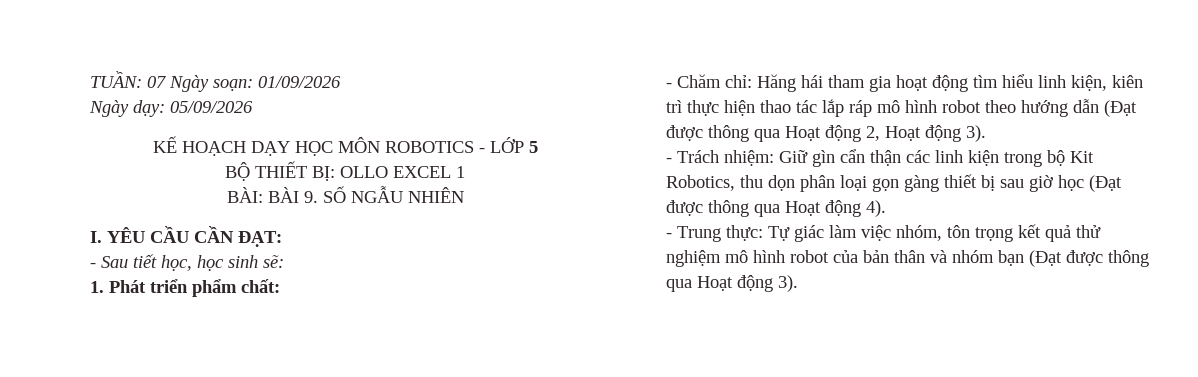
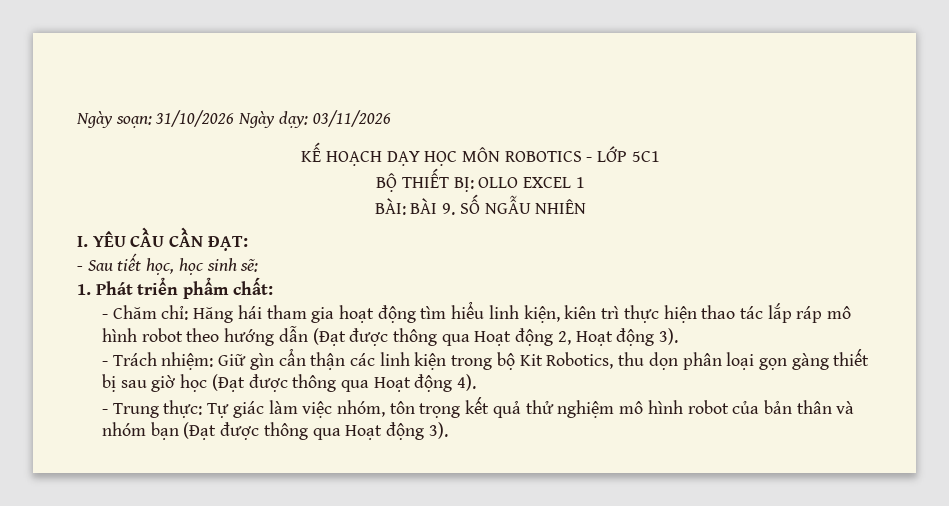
[90,71,166,88] TUẦN: 07 -> (76, 119) none
[258,76,341,88] 01/09/2026 // -> [155,110,235,127] 31/10/2026
[170,101,253,113] 05/09/2026 -> [312,110,391,127] 03/11/2026
[528,141,538,153] 5 -> [631,151,660,162] 5C1

